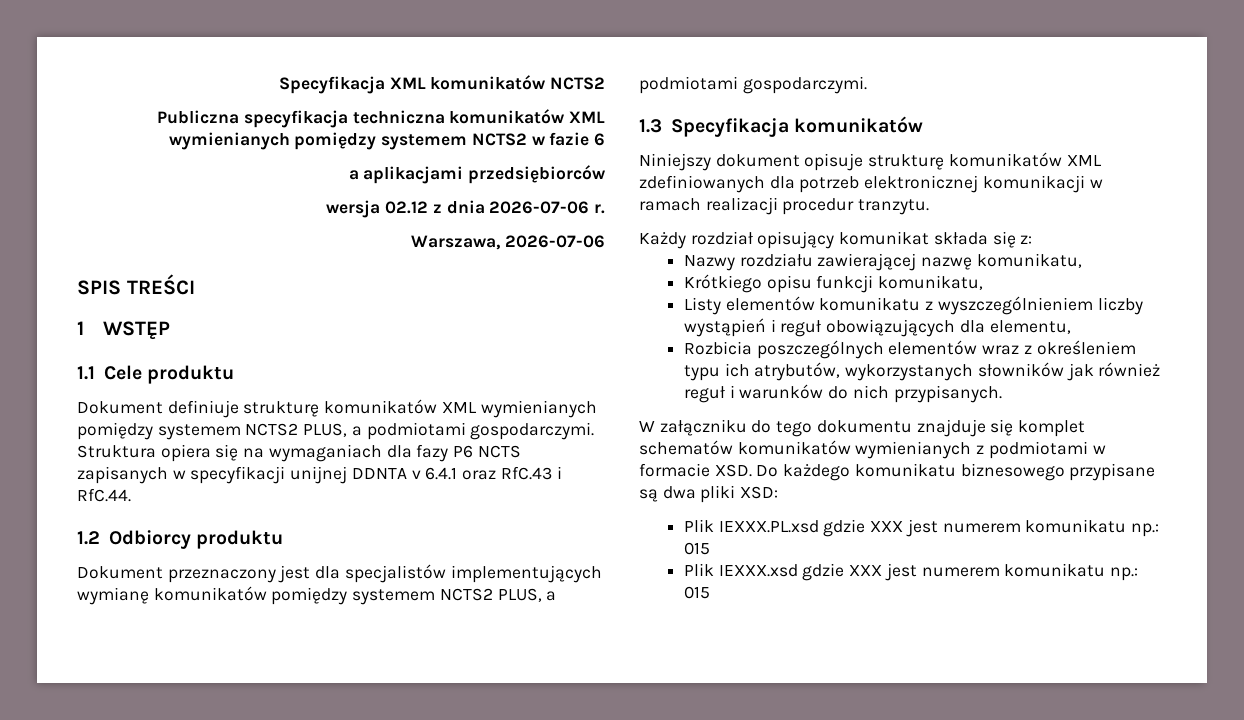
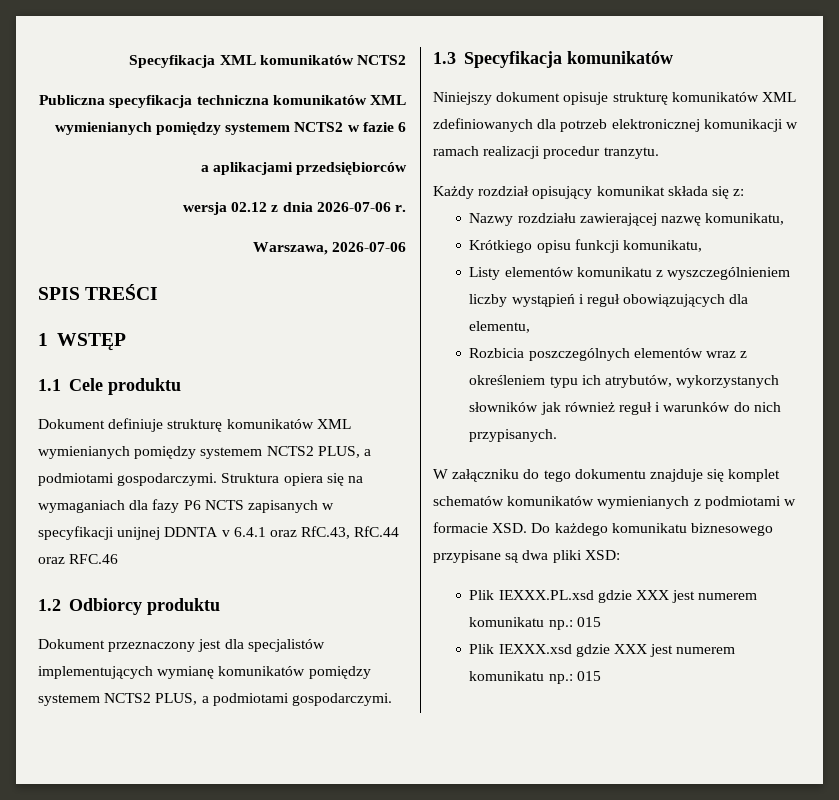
[500,466,562,480] [77,488,131,502] RfC.43 i RfC.44. -> [301,526,400,539] [38,554,119,564] RfC.43, RfC.44 oraz RFC.46

